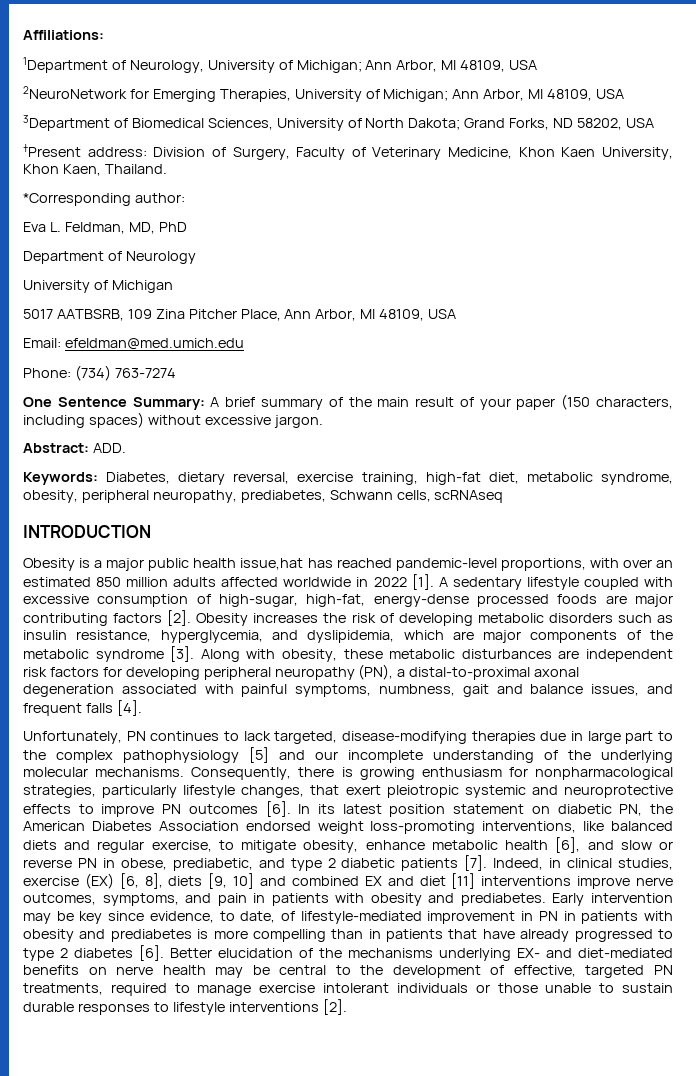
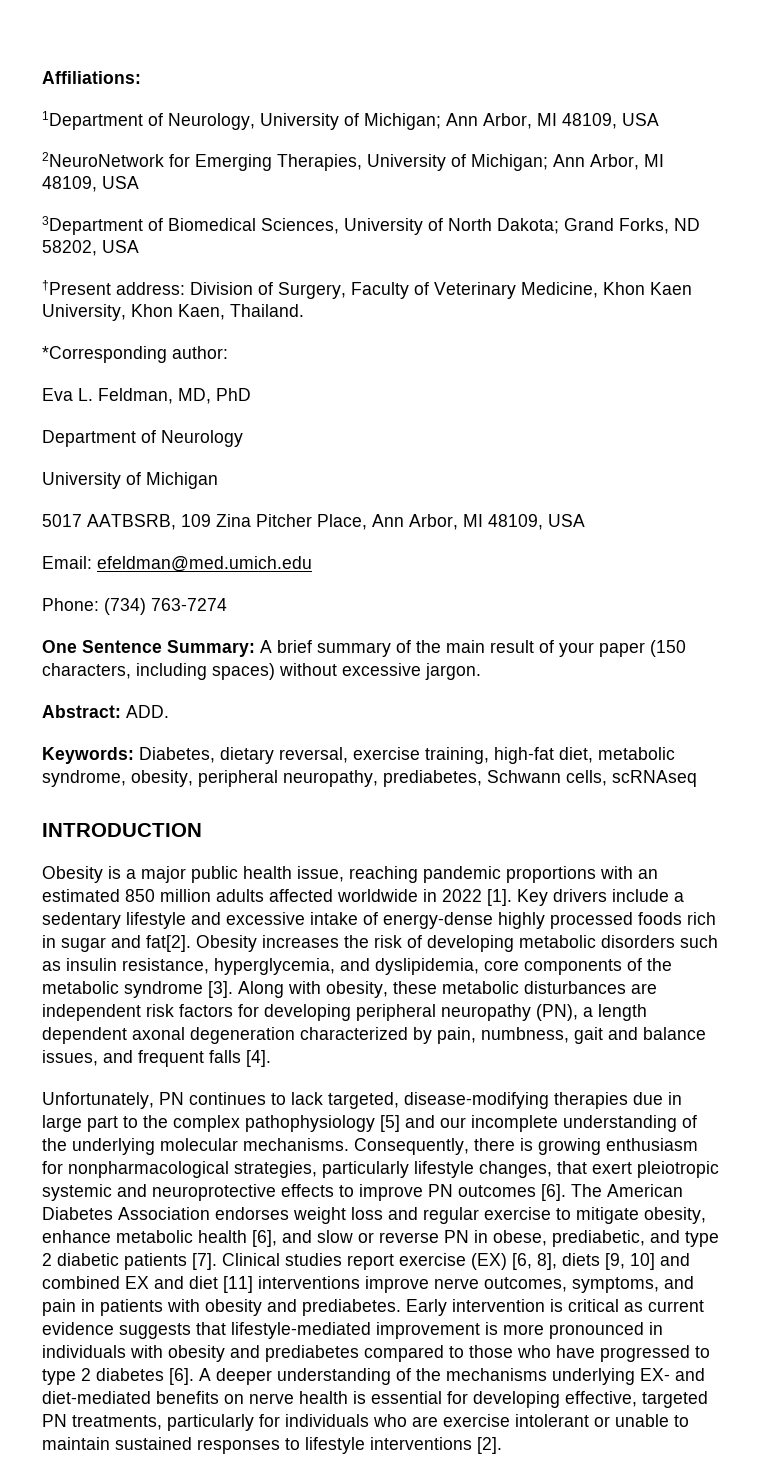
[240,558,652,571] issue,hat has reached pandemic-level proportions, with over -> [297,866,633,883] issue, reaching pandemic proportions with
[438,577,674,590] [23,594,674,607] [23,610,192,626] A sedentary lifestyle coupled with excessive consumption of high-sugar, high-fat, energy-dense processed foods are major contributing factors [2]. -> [517,889,684,906] [42,912,716,929] [42,935,191,952] Key drivers include a sedentary lifestyle and excessive intake of energy-dense highly processed foods rich in sugar and fat[2].
[403,630,522,643] which are major -> [484,960,519,971] core
[409,667,580,680] [23,684,372,697] distal-to-proximal axonal degeneration associated with painful symptoms, -> [598,1004,647,1021] [42,1027,476,1044] length dependent axonal degeneration characterized by pain,
[298,804,673,817] [23,821,673,834] [23,840,57,850] In its latest position statement on diabetic PN, the American Diabetes Association endorsed weight loss-promoting interventions, like balanced diets -> [571,1184,683,1197] [42,1207,383,1224] The American Diabetes Association endorses weight loss
[151,840,212,852] exercise, -> [484,1207,551,1220] exercise
[493,858,674,870] Indeed, in clinical studies, -> [222,1253,394,1270] Clinical studies report
[23,911,673,924] [23,929,570,942] may be key since evidence, to date, of lifestyle-mediated improvement in PN in patients with obesity and prediabetes is more compelling than in patients that have already -> [550,1299,704,1312] [42,1322,663,1339] [42,1345,595,1362] is critical as current evidence suggests that lifestyle-mediated improvement is more pronounced in individuals with obesity and prediabetes compared to those who have
[170,948,293,958] Better elucidation -> [199,1368,391,1385] A deeper understanding
[215,965,674,978] [23,983,673,996] [23,1002,74,1012] may be central to the development of effective, targeted PN treatments, required to manage exercise intolerant individuals or those unable to sustain durable -> [353,1391,708,1408] [42,1414,689,1431] [42,1437,192,1450] is essential for developing effective, targeted PN treatments, particularly for individuals who are exercise intolerant or unable to maintain sustained

